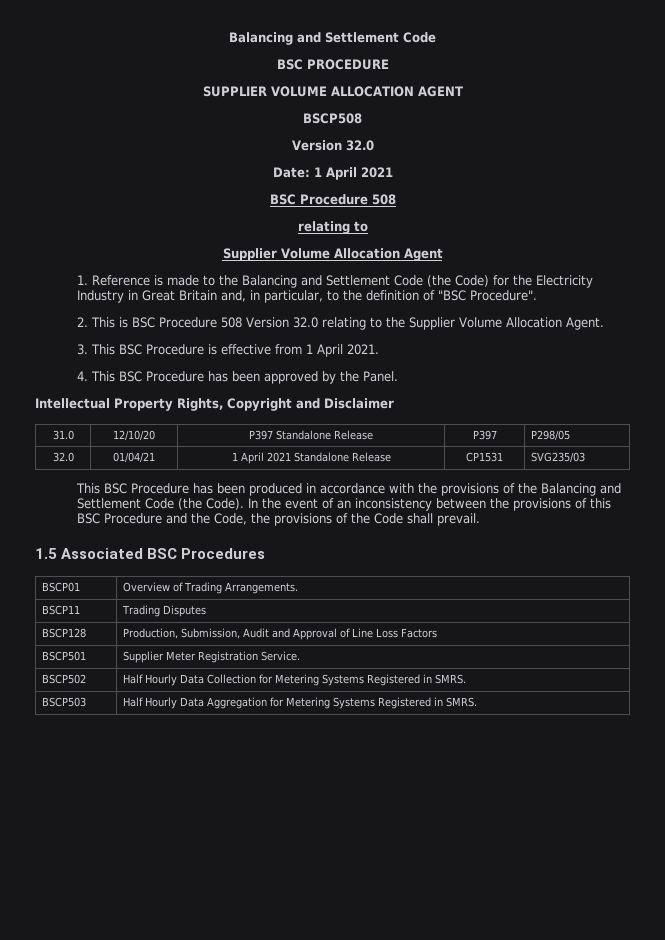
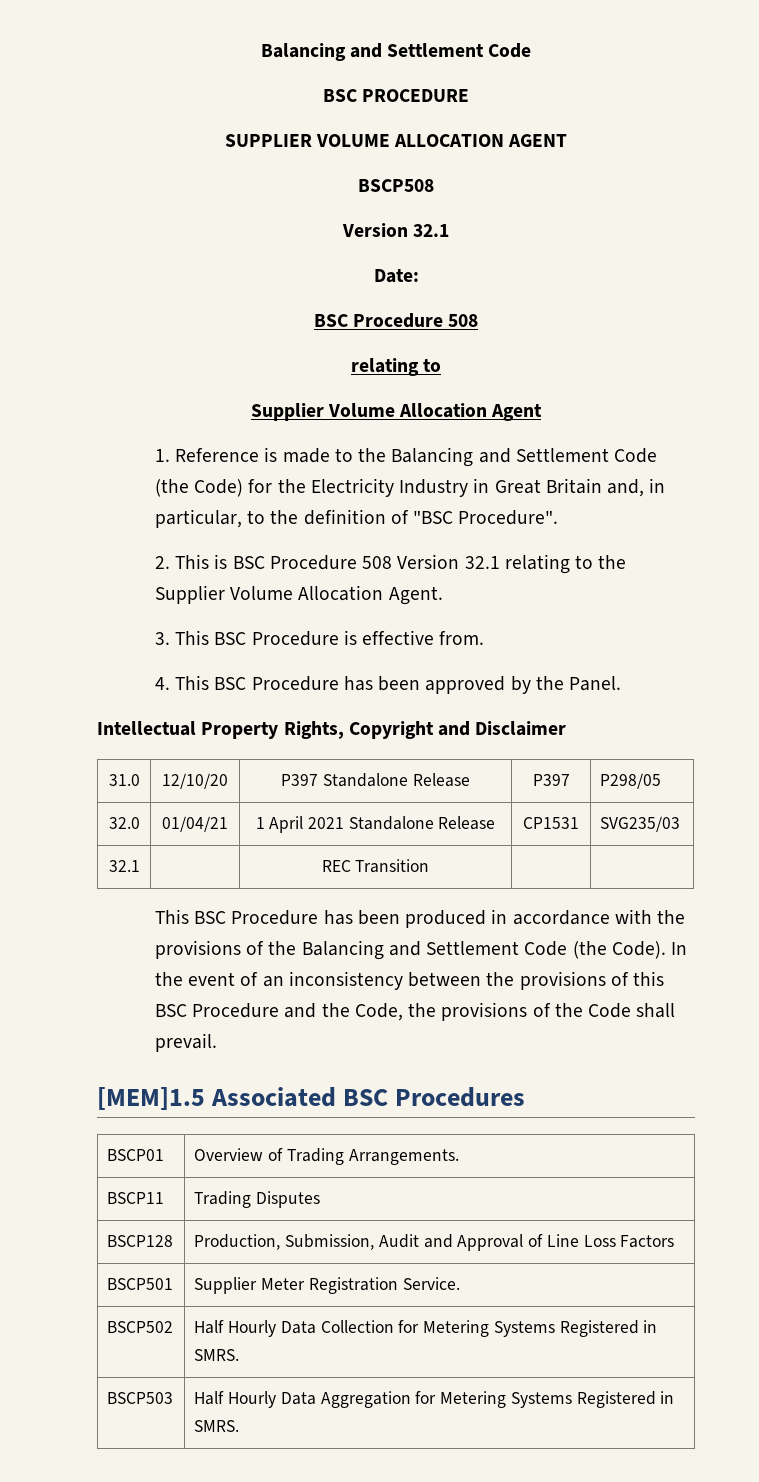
[345,140,374,151] 32.0 -> [413,224,450,237] 32.1
[313,167,393,180] 1 April 2021 -> (419, 276) none
[292,317,318,328] 32.0 -> [464,556,500,569] 32.1
[274,344,379,357] from 1 April 2021. -> [439,631,485,645] from.
(586, 457) none -> [108,860,140,872] [321,859,430,873] // 32.1 | | REC Transition | |
[35,548,57,559] 1.5 -> [97,1087,205,1110] [MEM]1.5

